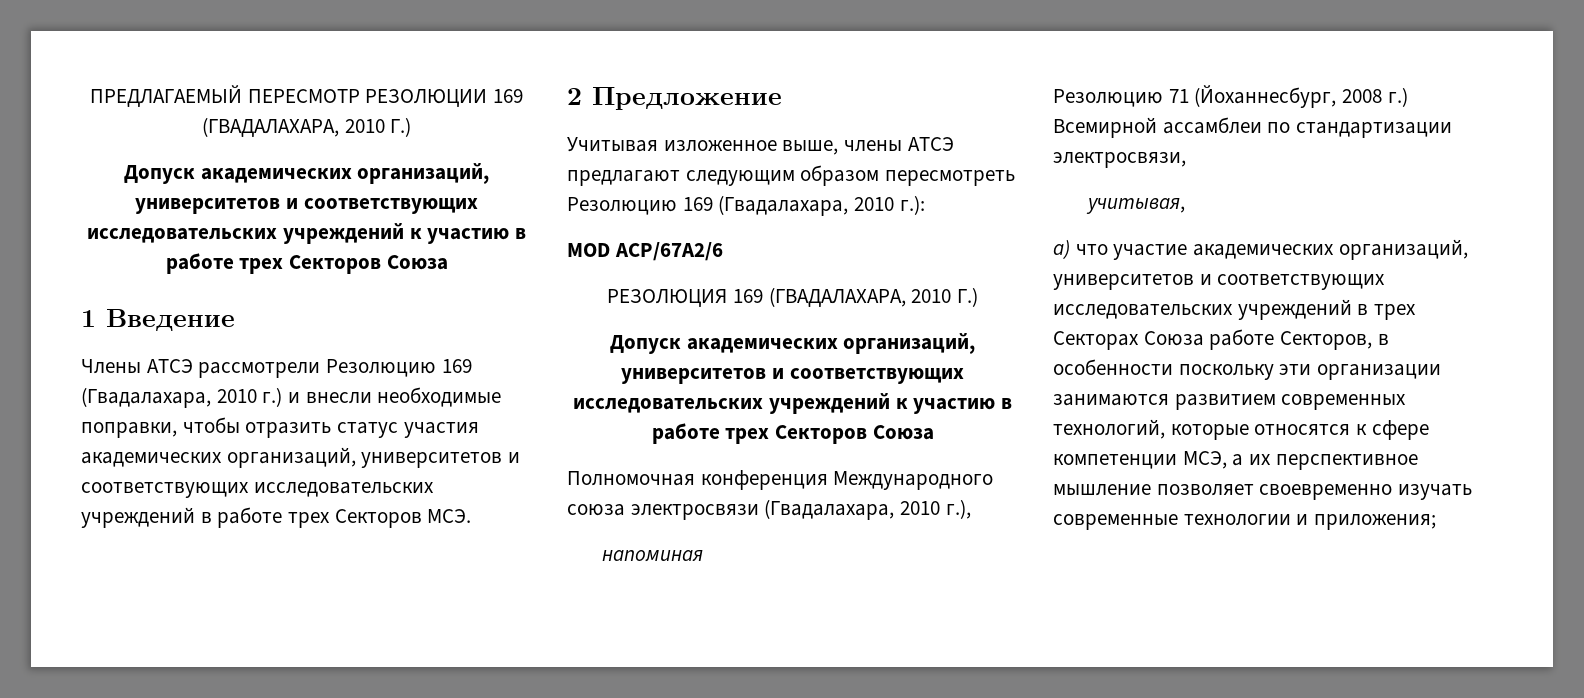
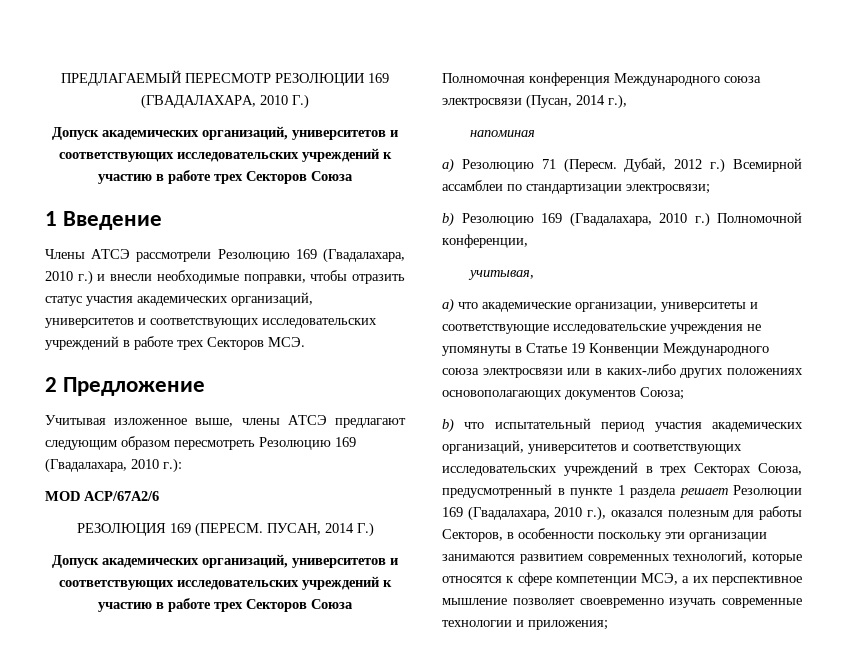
[768,287,952,307] (ГВАДАЛАХАРА, 2010 -> [194,522,354,537] (ПЕРЕСМ. ПУСАН, 2014
[764,499,941,520] (Гвадалахара, 2010 -> [526,94,605,109] (Пусан, 2014
(703, 556) none -> [442,158,454,173] a)
[1194,85,1383,108] (Йоханнесбург, 2008 -> [563,158,703,173] (Пересм. Дубай, 2012
[1053,152,1186,168] [1085,198,1185,214] [1053,239,1188,260] электросвязи, // учитывая, // а) что участие -> [626,184,710,194] [442,212,802,227] [442,234,528,248] [468,270,535,280] [442,298,758,313] [442,324,761,334] [442,343,769,356] [442,364,803,378] [442,387,684,400] [442,418,702,433] электросвязи; // b) Резолюцию 169 (Гвадалахара, 2010 г.) Полномочной конференции, // учитывая, // a) что академические организации, университеты и соответствующие исследовательские учреждения не упомянуты в Статье 19 Конвенции Международного союза электросвязи или в каких-либо других положениях основополагающих документов Союза; // b) что испытательный период участия
[1143,329,1275,350] Союза работе -> [758,463,802,475] [442,484,802,498] [442,506,802,521] Союза, предусмотренный в пункте 1 раздела решает Резолюции 169 (Гвадалахара, 2010 г.), оказался полезным для работы

